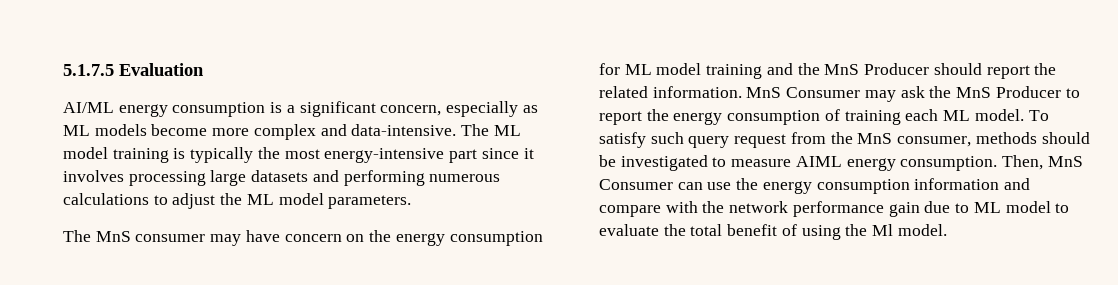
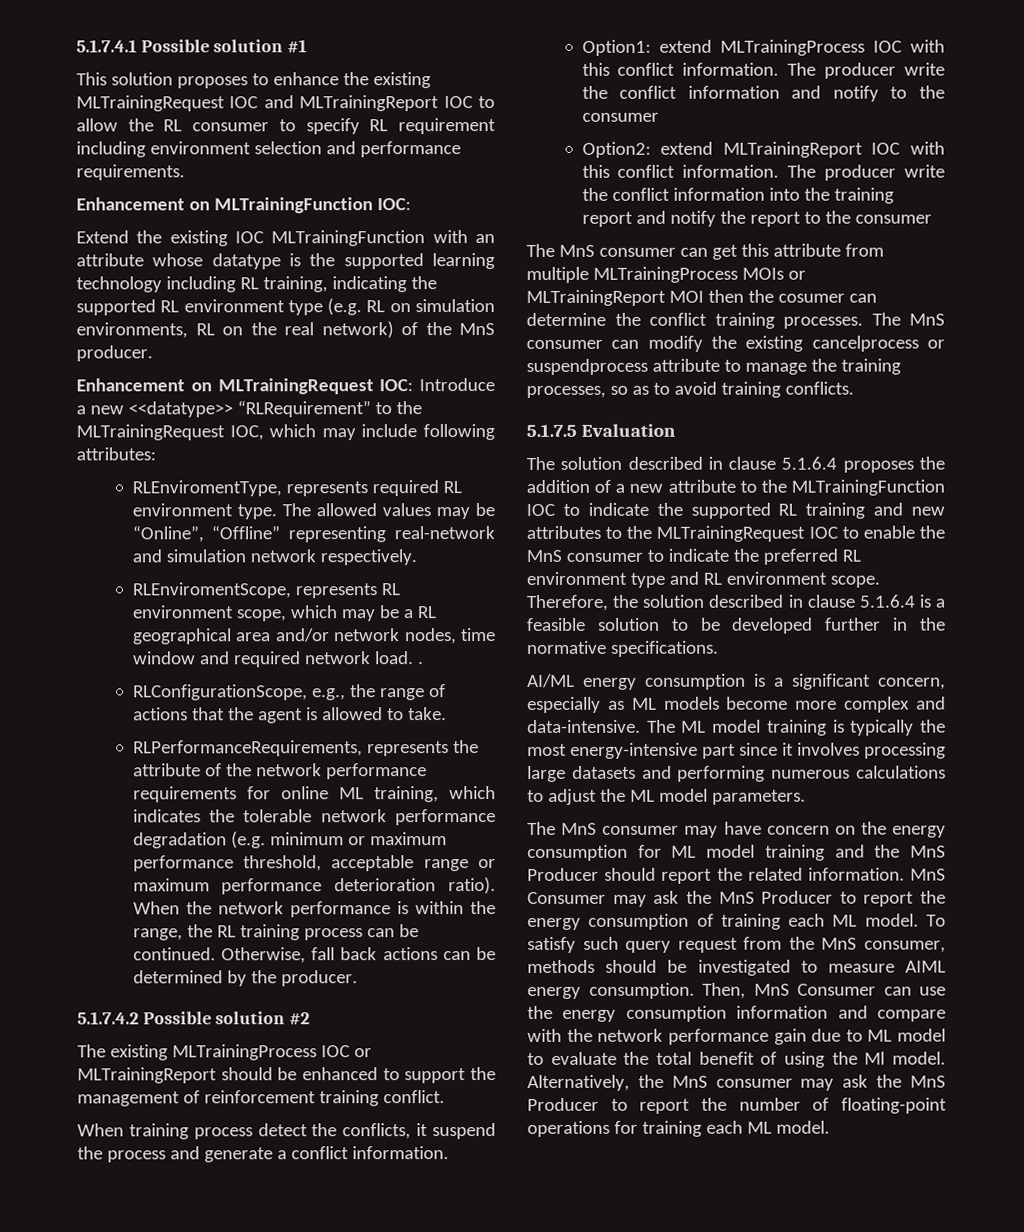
[63,63,204,76] 5.1.7.5 Evaluation -> [76,39,308,54] [76,72,431,89] [76,95,495,112] [76,118,496,135] [76,141,461,158] [76,164,185,181] [76,197,411,214] [76,230,495,247] [76,253,495,270] [76,276,437,293] [76,298,495,316] [76,321,495,339] [76,345,153,362] [76,378,495,395] [76,400,422,418] [76,424,495,441] [76,447,156,461] [131,480,462,497] [131,503,496,520] [131,525,495,543] [131,549,417,566] [131,582,400,599] [131,605,437,622] [132,628,496,645] [132,651,424,668] [132,684,446,701] [132,707,447,724] [132,740,479,757] [132,763,427,780] [132,786,496,803] [132,809,496,826] [132,831,447,849] [132,855,496,872] [132,877,496,895] [132,901,497,918] [132,924,419,941] [132,947,496,964] [132,970,358,987] [77,1011,311,1026] [77,1044,372,1061] [77,1067,497,1084] [77,1090,445,1107] [77,1123,496,1140] [77,1146,449,1163] [581,39,945,56] [581,62,945,79] [581,85,945,102] [581,112,659,122] [581,141,945,158] [581,164,945,181] [581,187,894,204] [581,210,932,227] [526,243,884,260] [526,266,806,283] [526,289,877,306] [526,312,945,329] [526,335,945,352] [526,358,901,375] [526,381,854,398] [526,423,677,437] [526,456,945,473] [526,479,945,496] [526,502,945,519] [526,525,945,542] [526,548,861,565] [526,571,880,588] [526,594,945,611] [527,617,946,634] [527,640,719,657] 5.1.7.4.1 Possible solution #1 // This solution proposes to enhance the existing MLTrainingRequest IOC and MLTrainingReport IOC to allow the RL consumer to specify RL requirement including environment selection and performance requirements. // Enhancement on MLTrainingFunction IOC: // Extend the existing IOC MLTrainingFunction with an attribute whose datatype is the supported learning technology including RL training, indicating the supported RL environment type (e.g. RL on simulation environments, RL on the real network) of the MnS producer. // Enhancement on MLTrainingRequest IOC: Introduce a new <<datatype>> “RLRequirement” to the MLTrainingRequest IOC, which may include following attributes: // RLEnviromentType, represents required RL environment type. The allowed values may be “Online”, “Offline” representing real-network and simulation network respectively. // RLEnviromentScope, represents RL environment scope, which may be a RL geographical area and/or network nodes, time window and required network load. . // RLConfigurationScope, e.g., the range of actions that the agent is allowed to take. // RLPerformanceRequirements, represents the attribute of the network performance requirements for online ML training, which indicates the tolerable network performance degradation (e.g. minimum or maximum performance threshold, acceptable range or maximum performance deterioration ratio). When the network performance is within the range, the RL training process can be continued. Otherwise, fall back actions can be determined by the producer. // 5.1.7.4.2 Possible solution #2 // The existing MLTrainingProcess IOC or MLTrainingReport should be enhanced to support the management of reinforcement training conflict. // When training process detect the conflicts, it suspend the process and generate a conflict information. // Option1: extend MLTrainingProcess IOC with this conflict information. The producer write the conflict information and notify to the consumer // Option2: extend MLTrainingReport IOC with this conflict information. The producer write the conflict information into the training report and notify the report to the consumer // The MnS consumer can get this attribute from multiple MLTrainingProcess MOIs or MLTrainingReport MOI then the cosumer can determine the conflict training processes. The MnS consumer can modify the existing cancelprocess or suspendprocess attribute to manage the training processes, so as to avoid training conflicts. // 5.1.7.5 Evaluation // The solution described in clause 5.1.6.4 proposes the addition of a new attribute to the MLTrainingFunction IOC to indicate the supported RL training and new attributes to the MLTrainingRequest IOC to enable the MnS consumer to indicate the preferred RL environment type and RL environment scope. Therefore, the solution described in clause 5.1.6.4 is a feasible solution to be developed further in the normative specifications.
(947, 230) none -> [527,1074,947,1091] [527,1097,947,1114] [527,1120,830,1137] Alternatively, the MnS consumer may ask the MnS Producer to report the number of floating-point operations for training each ML model.

